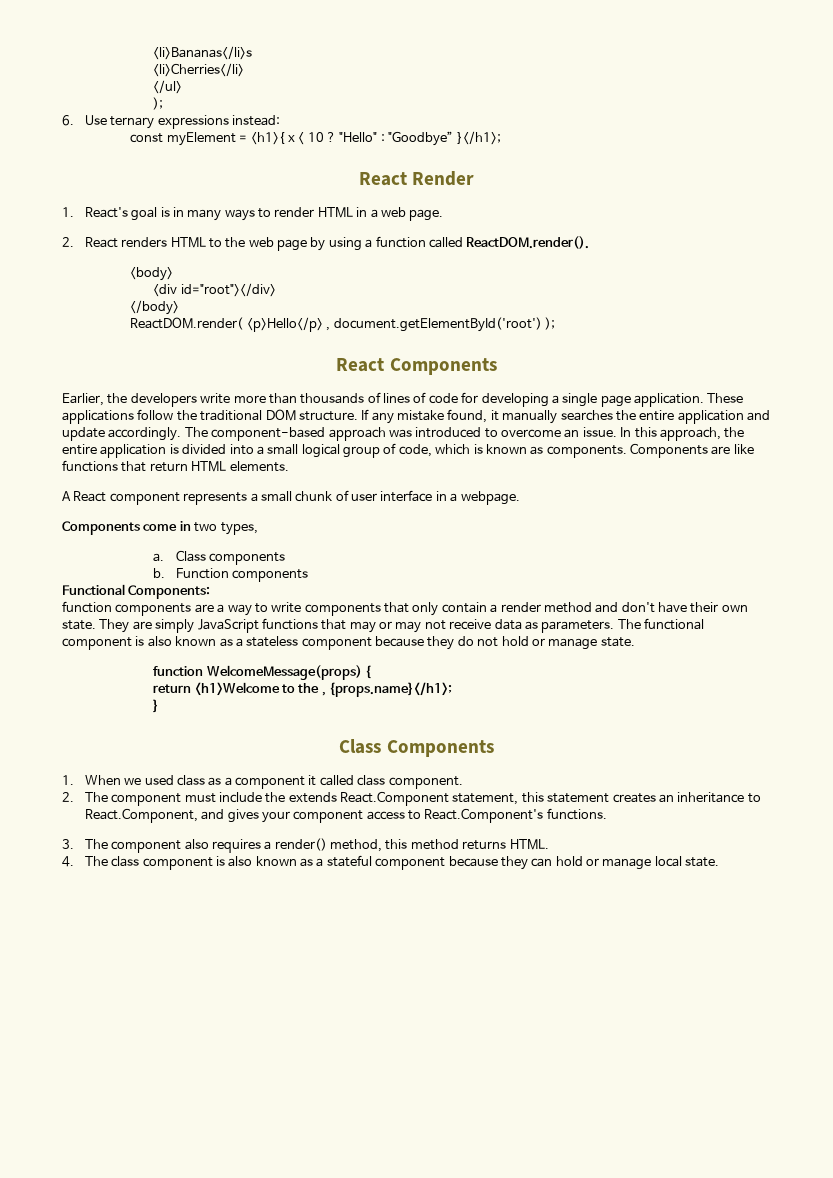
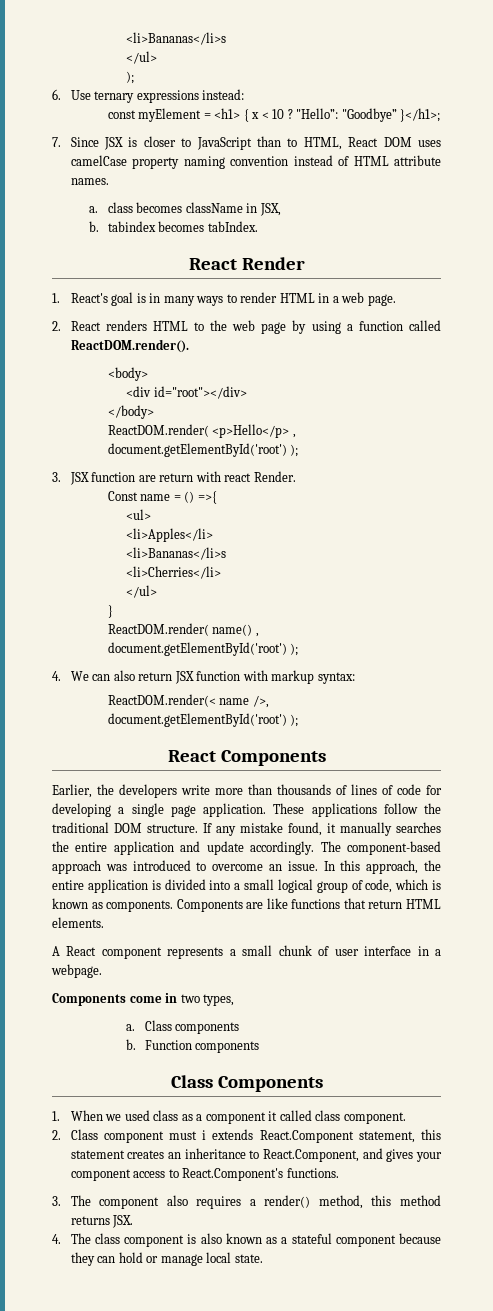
[153,46,253,60] [153,63,245,77] <li>Bananas</li>s // <li>Cherries</li> -> [125,32,226,45] <li>Bananas</li>s
[250,132,285,145] <h1>{ -> [214,108,249,122] <h1> {
[339,132,385,142] "Hello" : -> [296,108,339,119] "Hello”:
(501, 138) none -> [52,136,441,150] [70,155,442,169] [70,178,109,185] [88,202,281,216] [88,221,258,232] // 7. Since JSX is closer to JavaScript than to HTML, React DOM uses camelCase property naming convention instead of HTML attribute names. // a. class becomes className in JSX, // b. tabindex becomes tabIndex.
(555, 323) none -> [52,471,296,485] [107,491,217,504] [125,509,151,520] [125,528,213,542] [125,547,226,560] [125,566,221,579] [125,585,157,598] [107,605,113,618] [107,623,259,637] [107,642,299,656] [52,670,355,684] [107,694,269,708] [107,713,299,727] // 3. JSX function are return with react Render. // Const name = () =>{ // <ul> // <li>Apples</li> // <li>Bananas</li>s // <li>Cherries</li> // </ul> // } // ReactDOM.render( name() , document.getElementById('root') ); // 4. We can also return JSX function with markup syntax: // ReactDOM.render(< name />, document.getElementById('root') );
[62,584,211,599] [62,601,748,616] [62,618,704,633] [62,636,635,650] [153,665,371,680] [153,682,453,697] [153,699,160,713] // Functional Components: // function components are a way to write components that only contain a render method and don't have their own state. They are simply JavaScript functions that may or may not receive data as parameters. The functional component is also known as a stateless component because they do not hold or manage state. // function WelcomeMessage(props) { // return <h1>Welcome to the , {props.name}</h1>; // } -> (260, 1047) none
[84,792,108,802] The -> [70,1129,98,1140] Class
[218,792,286,803] include the -> [202,1130,207,1140] i
[509,839,549,850] HTML. -> [112,1215,134,1228] JSX.

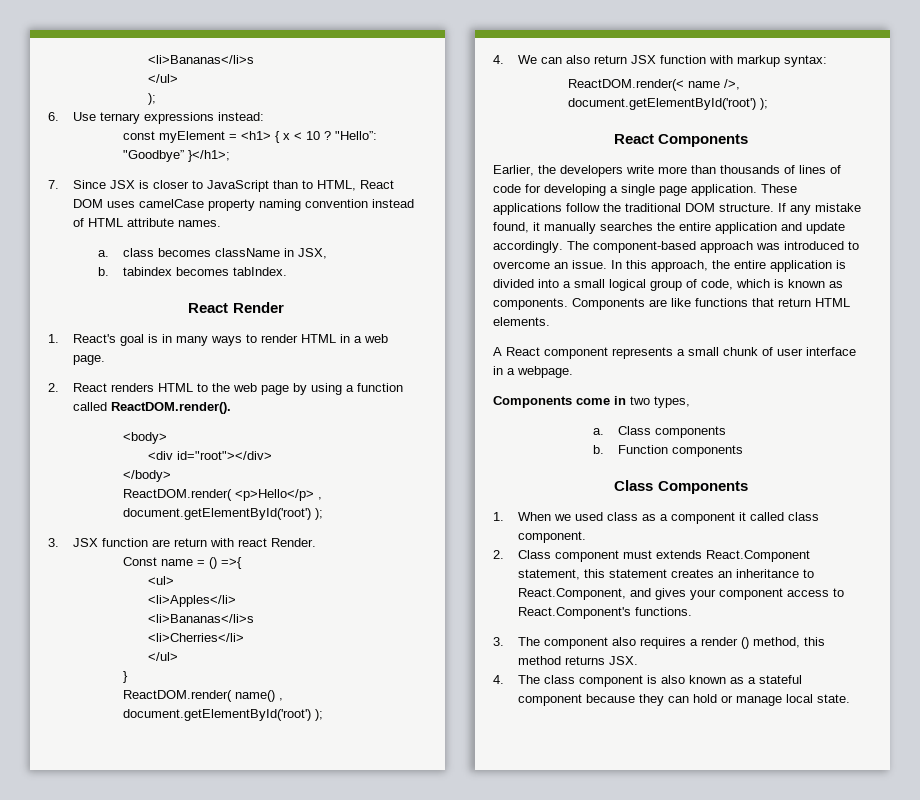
[202,1130,207,1140] i -> (653, 554) none
[264,1195,311,1208] render() -> [701,637,750,649] render ()

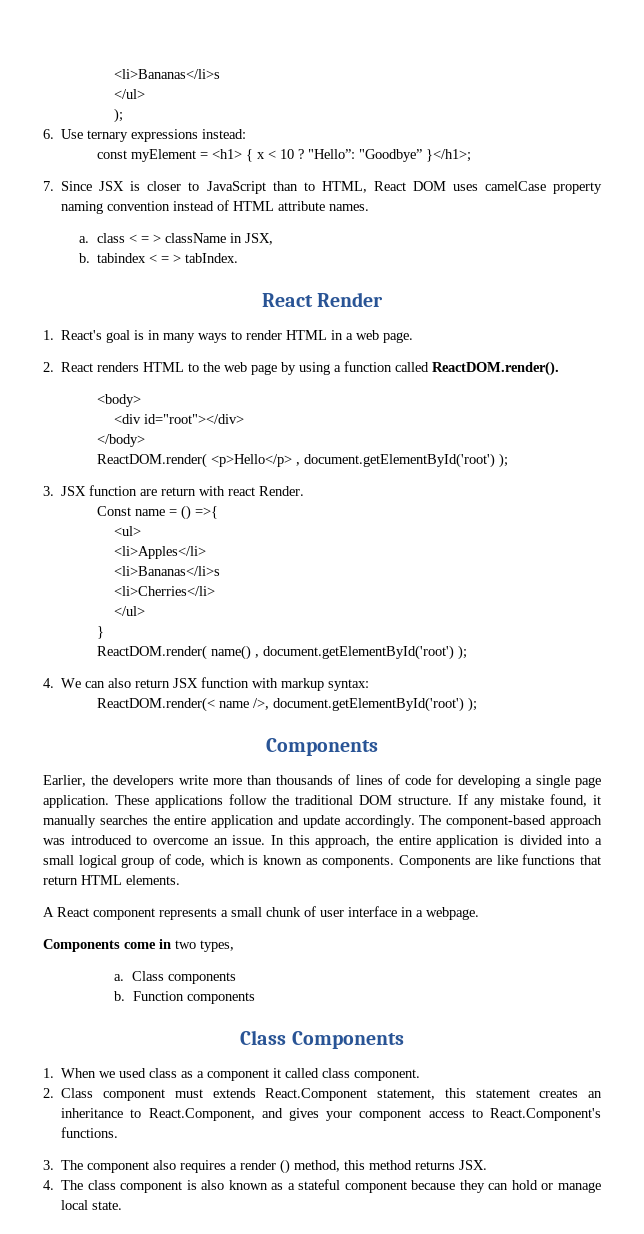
[158,248,212,257] becomes -> [128,234,161,243] < = >
[176,267,230,276] becomes -> [148,254,181,263] < = >
[613,134,654,144] React -> (477, 704) none

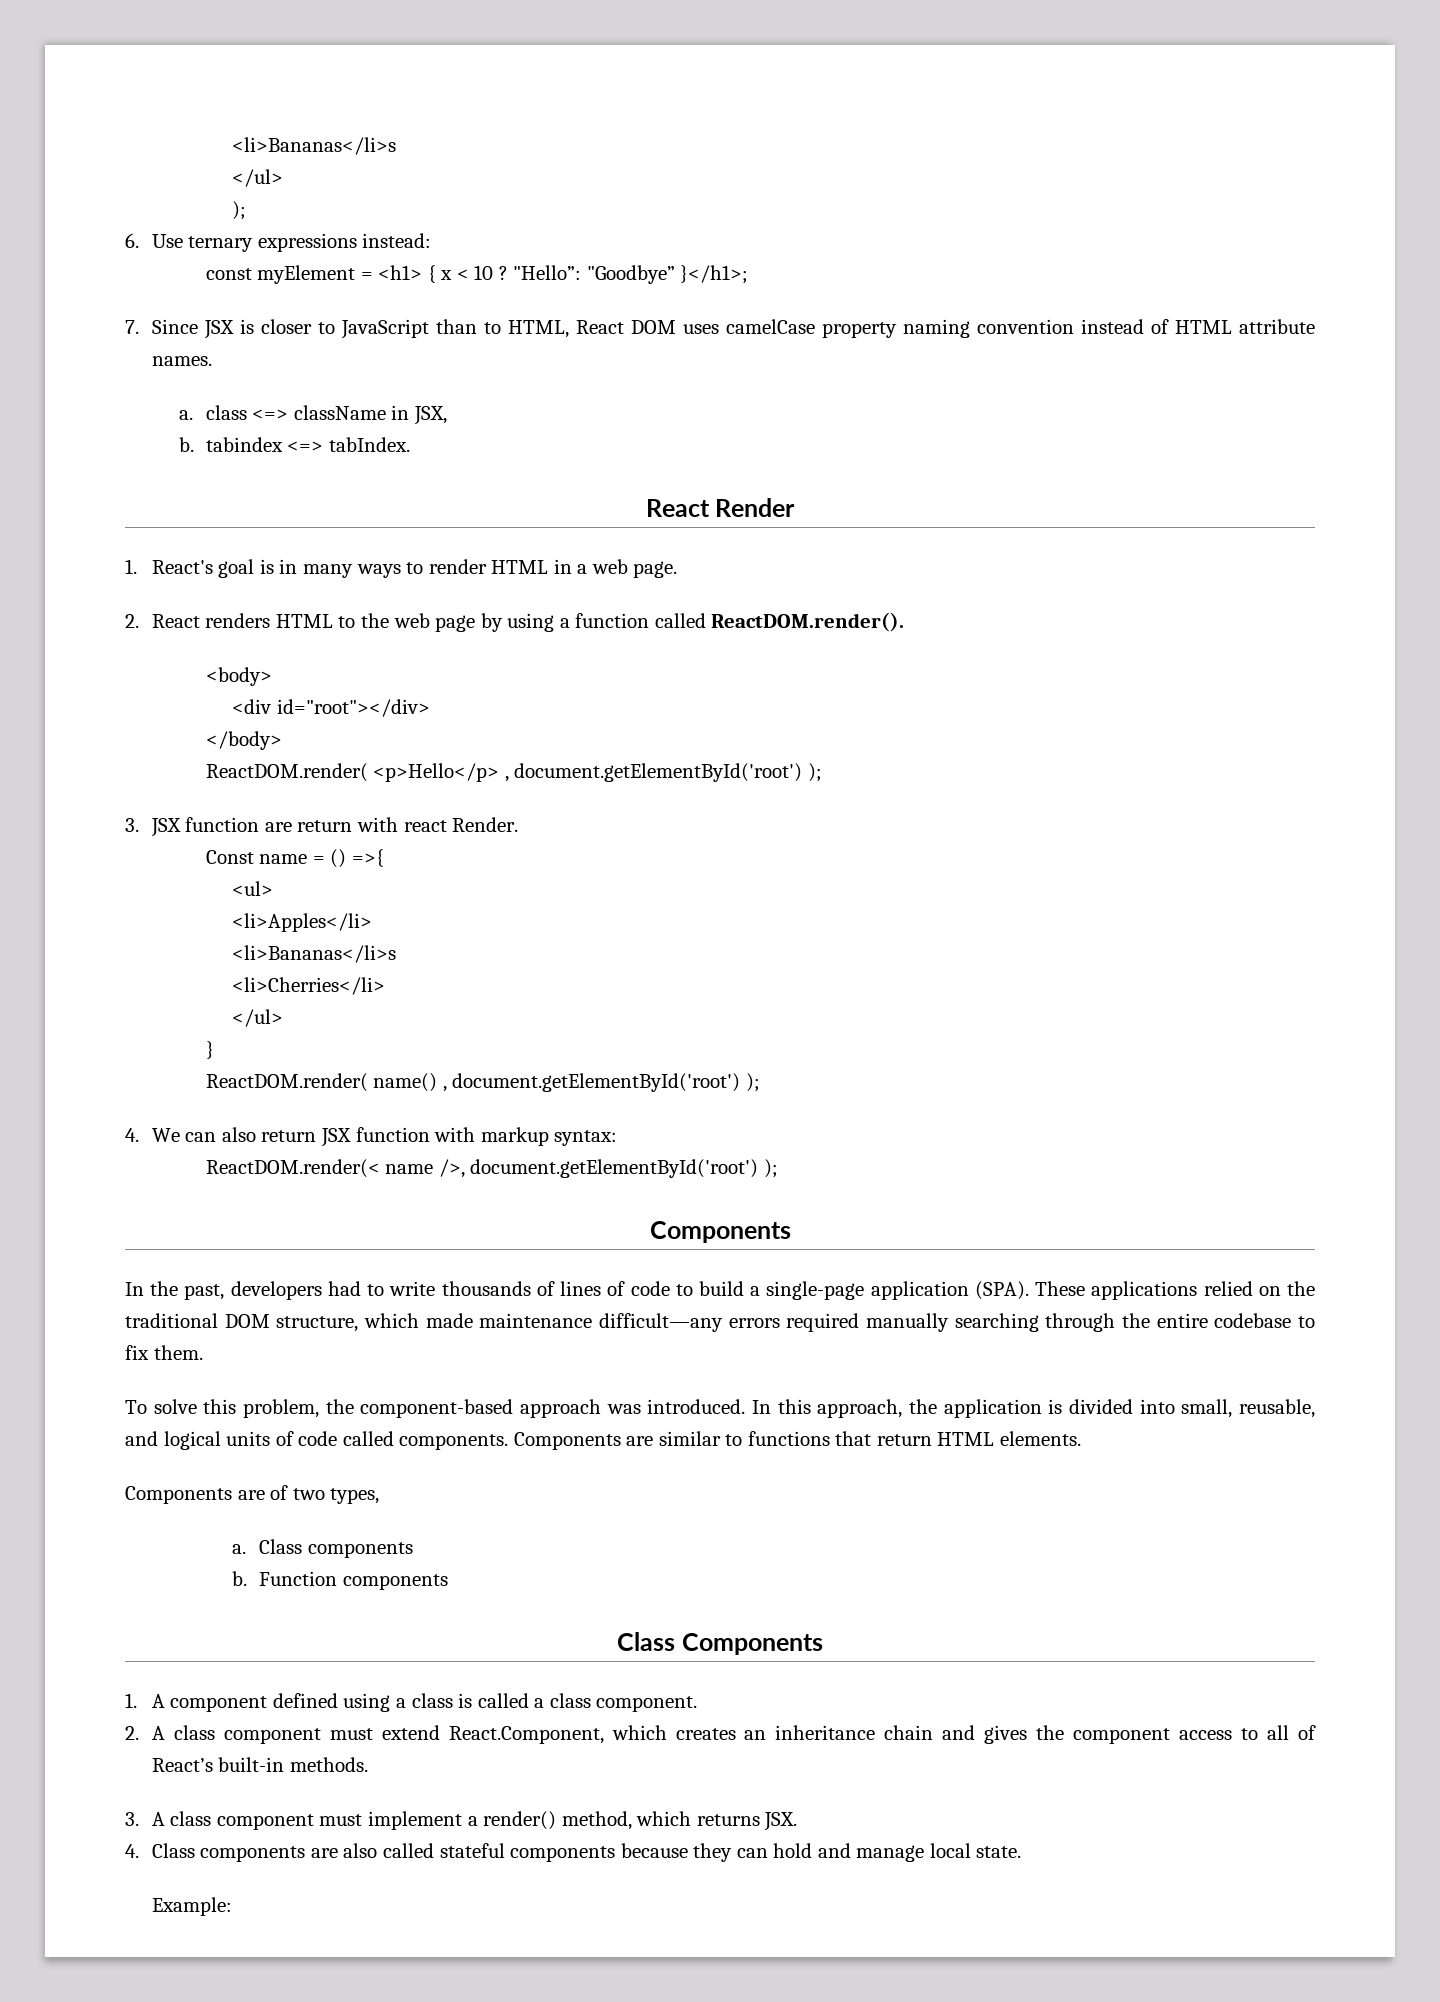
[128,234,161,243] < = > -> [252,409,289,420] <=>
[148,254,181,263] < = > -> [287,441,324,452] <=>
[43,775,273,788] Earlier, the developers write more than -> [125,1281,436,1300] In the past, developers had to write
[435,774,601,788] [43,794,601,808] [43,815,602,828] [43,835,266,845] for developing a single page application. These applications follow the traditional DOM structure. If any mistake found, it manually searches the entire application and update accordingly. The component-based approach was introduced to overcome an issue. -> [675,1281,1316,1300] [125,1313,1316,1332] [125,1345,203,1360] [125,1399,746,1418] to build a single-page application (SPA). These applications relied on the traditional DOM structure, which made maintenance difficult—any errors required manually searching through the entire codebase to fix them. // To solve this problem, the component-based approach was introduced.
[398,835,431,845] entire -> (937, 1406) none
[595,838,602,845] [43,854,318,868] a small logical group of code, which is known as -> [1181,1399,1315,1418] [125,1431,394,1450] small, reusable, and logical units of code called
[496,855,518,865] like -> [658,1431,743,1446] similar to
[43,906,479,920] [43,939,171,952] A React component represents a small chunk of user interface in a webpage. // Components come in -> [125,1485,289,1504] Components are of
[61,1068,421,1081] [43,1088,530,1101] When we used class as a component it called class component. // 2. Class component must extends React.Component statement, this statement -> [151,1693,698,1712] [125,1725,667,1744] A component defined using a class is called a class component. // 2. A class component must extend React.Component, which
[130,1108,255,1121] to React.Component, -> [884,1725,934,1740] chain
[326,1111,353,1121] your -> [1036,1725,1065,1740] the
[490,1108,602,1121] [61,1127,119,1138] [43,1159,488,1174] [43,1179,407,1193] React.Component's functions. // 3. The component also requires a render () method, this method returns JSX. // 4. The class component is also known as a stateful component -> [1267,1725,1316,1740] [151,1757,368,1772] [125,1811,798,1831] [125,1843,616,1862] all of React’s built-in methods. // 3. A class component must implement a render() method, which returns JSX. // 4. Class components are also called stateful components
[541,1183,554,1190] or -> [817,1843,851,1858] and
(123, 1205) none -> [151,1897,232,1916] // Example:

